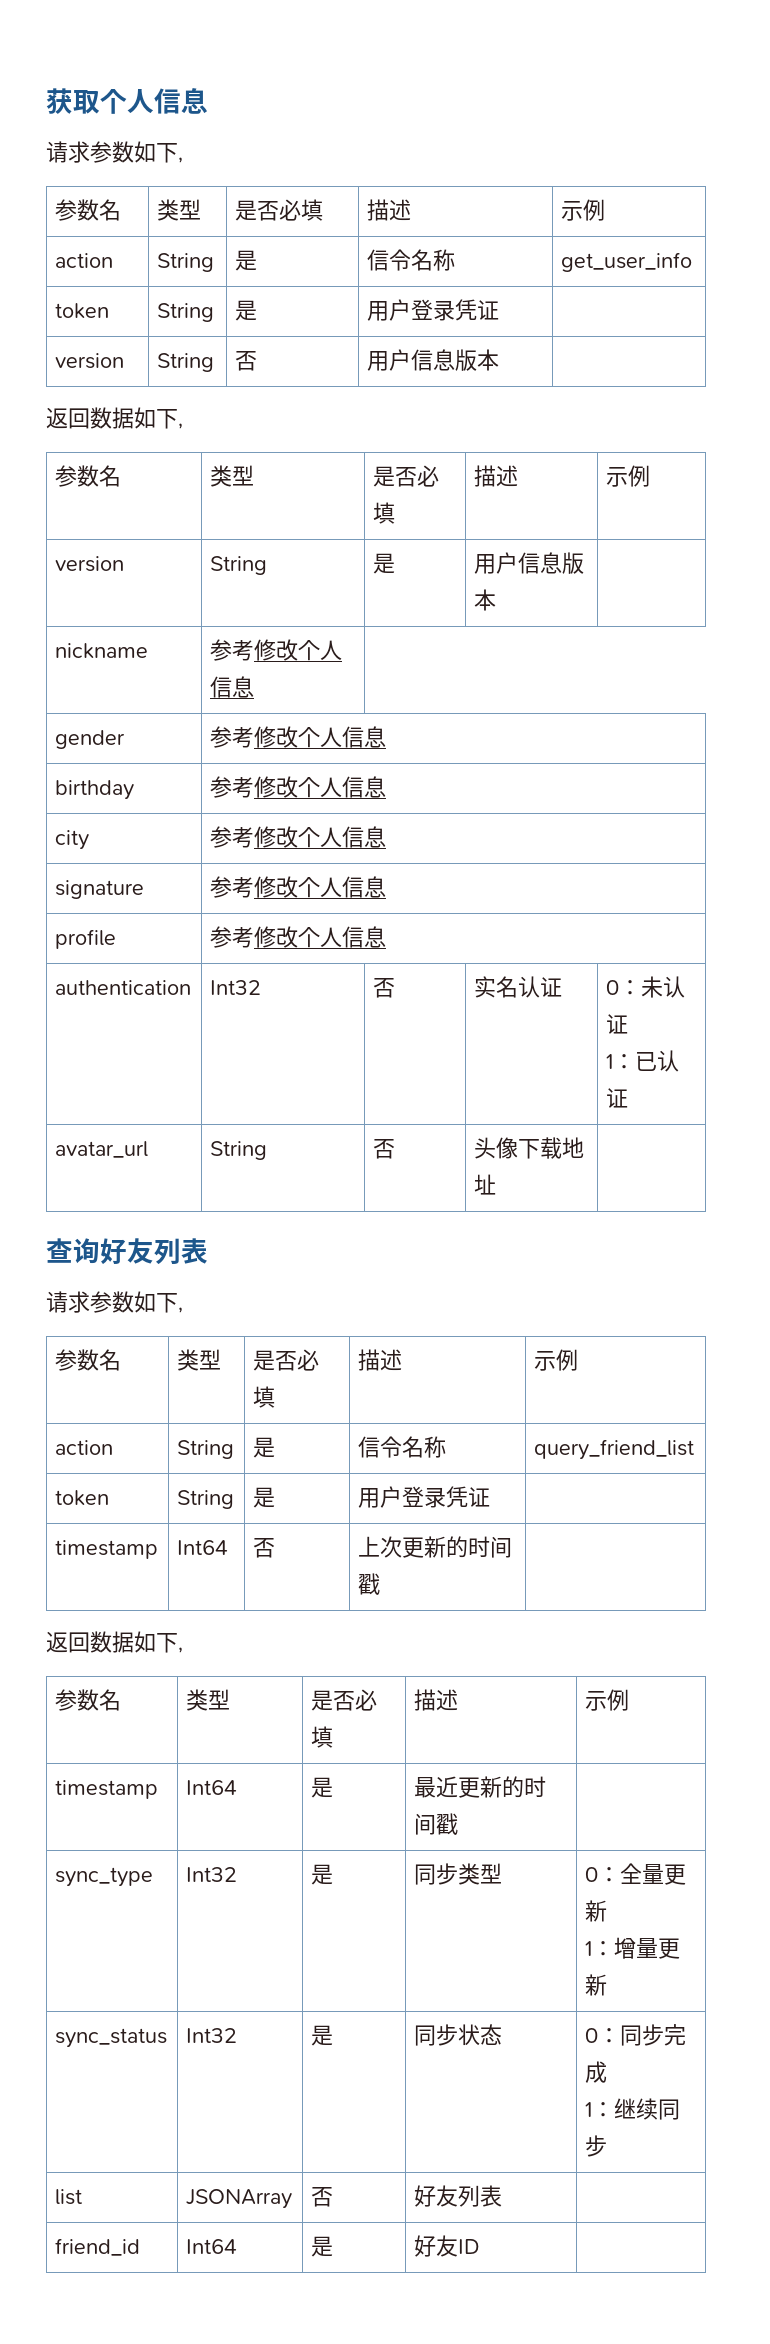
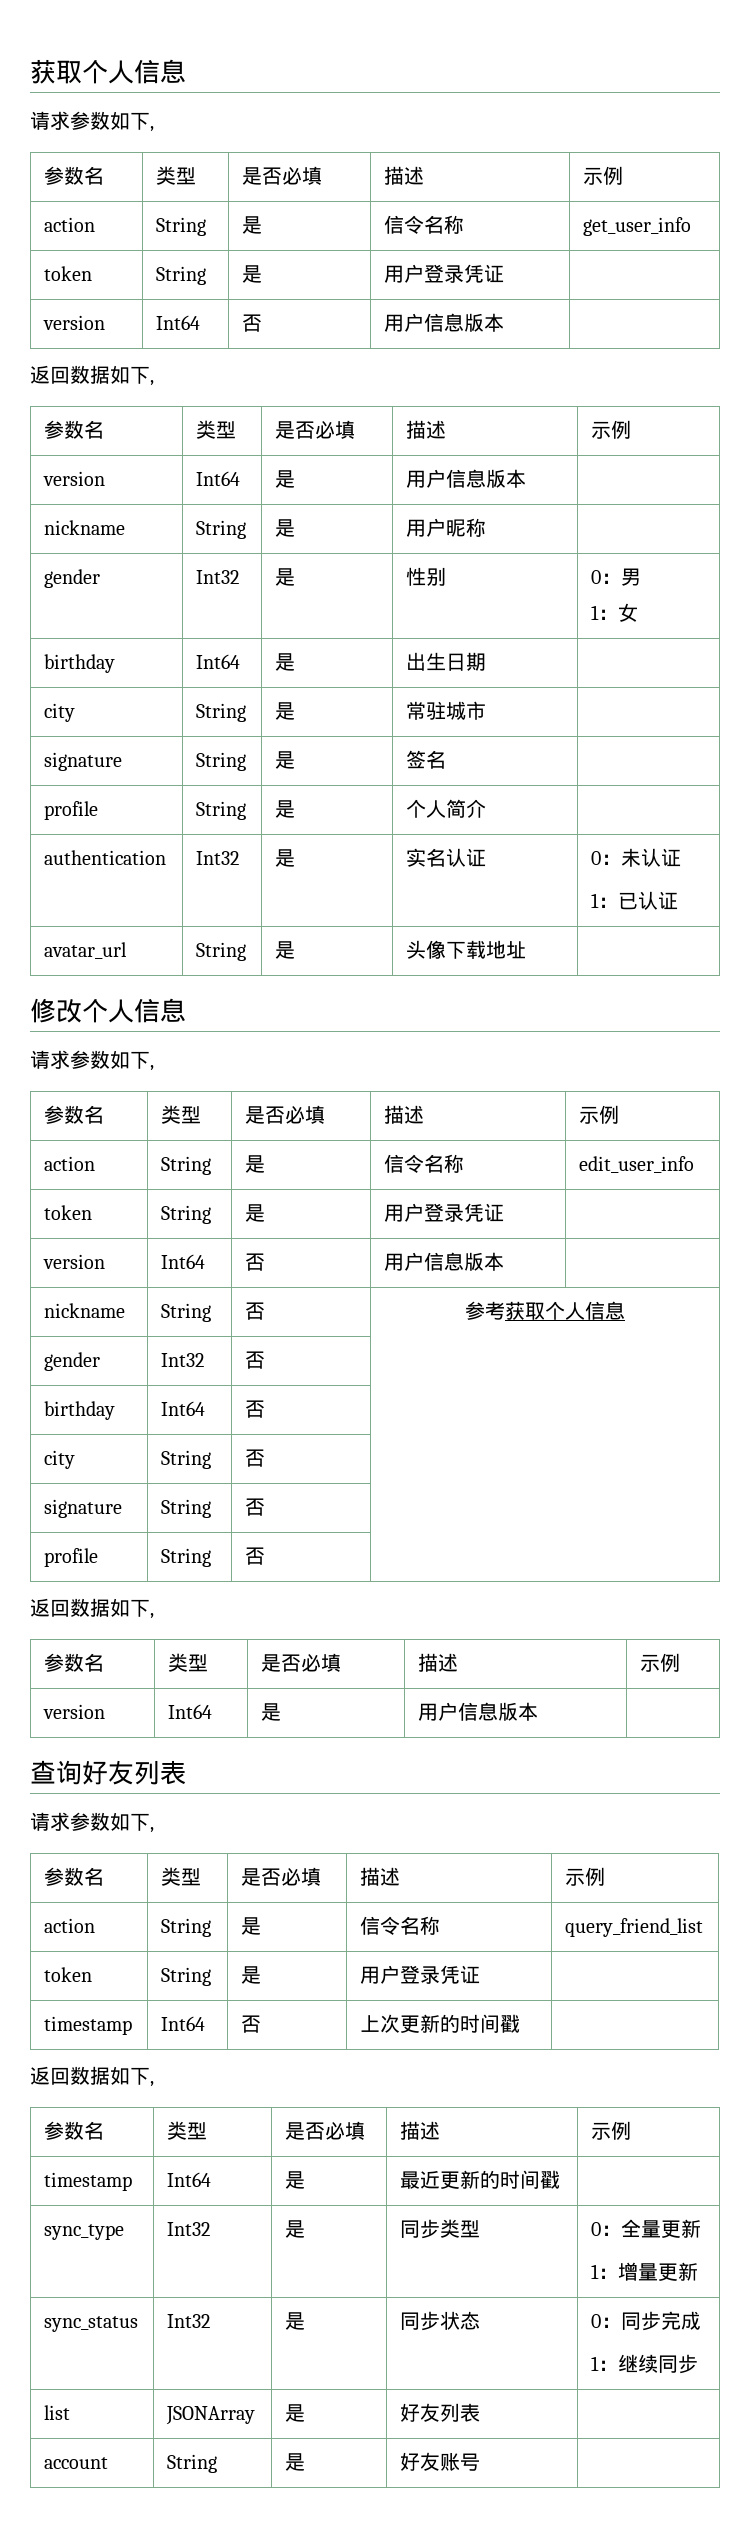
[157,353,215,372] String -> [156,315,201,330] Int64
[210,556,268,575] String -> [196,471,241,486] Int64
[210,639,343,661] [210,676,255,698] [55,730,126,749] [210,726,387,748] [55,780,135,800] [210,776,387,798] [55,830,90,850] [210,826,387,848] [55,880,145,899] [210,876,387,898] [55,929,117,949] [210,926,387,948] 参考修改个人信息 // gender | 参考修改个人信息 // birthday | 参考修改个人信息 // city | 参考修改个人信息 // signature | 参考修改个人信息 // profile | 参考修改个人信息 -> [196,520,247,539] [275,519,296,537] [406,518,487,537] [44,569,101,588] [196,570,240,584] [275,568,296,586] [406,567,447,586] [591,568,642,586] [591,603,639,622] [44,654,116,673] [196,654,241,669] [275,653,296,671] [406,652,487,671] [44,703,76,722] [196,703,247,722] [275,702,296,720] [406,701,487,720] [44,752,123,771] [196,752,247,771] [275,751,296,769] [406,750,447,769] [44,801,99,820] [196,801,247,820] [275,800,296,818] [406,799,487,818] String | 是 | 用户昵称 | // gender | Int32 | 是 | 性别 | 0：男 // 1：女 // birthday | Int64 | 是 | 出生日期 | // city | String | 是 | 常驻城市 | // signature | String | 是 | 签名 | // profile | String | 是 | 个人简介 |
[373,978,396,998] 否 -> [275,849,296,867] 是
[373,1139,396,1159] 否 -> [275,941,296,959] 是
(497, 1184) none -> [30,998,186,1023] [30,1050,154,1071] [44,1105,105,1124] [161,1105,202,1124] [245,1105,326,1124] [384,1105,425,1124] [579,1105,620,1124] [44,1156,96,1171] [161,1156,212,1175] [245,1155,266,1173] [384,1154,465,1173] [579,1156,695,1173] [44,1205,93,1220] [161,1205,212,1224] [245,1204,266,1222] [384,1203,505,1222] [43,1254,106,1269] [161,1254,206,1269] [245,1253,266,1271] [384,1252,505,1271] [44,1303,126,1318] [161,1303,212,1322] [245,1302,266,1320] [465,1301,625,1320] [44,1352,101,1371] [161,1353,205,1367] [245,1351,266,1369] [44,1401,116,1420] [161,1401,206,1416] [245,1400,266,1418] [44,1450,76,1469] [161,1450,212,1469] [245,1449,266,1467] [44,1499,123,1518] [161,1499,212,1518] [245,1498,266,1516] [44,1548,99,1567] [161,1548,212,1567] [245,1547,266,1565] [30,1598,154,1619] [44,1653,105,1672] [168,1653,209,1672] [261,1653,342,1672] [418,1653,459,1672] [640,1653,681,1672] [43,1704,106,1719] [168,1704,213,1719] [261,1703,282,1721] [418,1702,539,1721] // 修改个人信息 // 请求参数如下, // 参数名 | 类型 | 是否必填 | 描述 | 示例 // action | String | 是 | 信令名称 | edit_user_info // token | String | 是 | 用户登录凭证 | // version | Int64 | 否 | 用户信息版本 | // nickname | String | 否 | 参考获取个人信息 // gender | Int32 | 否 | // birthday | Int64 | 否 | // city | String | 否 | // signature | String | 否 | // profile | String | 否 | // 返回数据如下, // 参数名 | 类型 | 是否必填 | 描述 | 示例 // version | Int64 | 是 | 用户信息版本 |
[311,2187,334,2207] 否 -> [285,2404,306,2422] 是
[55,2238,141,2256] [186,2239,238,2254] [311,2236,334,2257] [414,2235,480,2257] friend_id | Int64 | 是 | 好友ID -> [44,2457,109,2469] [167,2454,218,2473] [285,2453,306,2471] [400,2452,481,2471] account | String | 是 | 好友账号

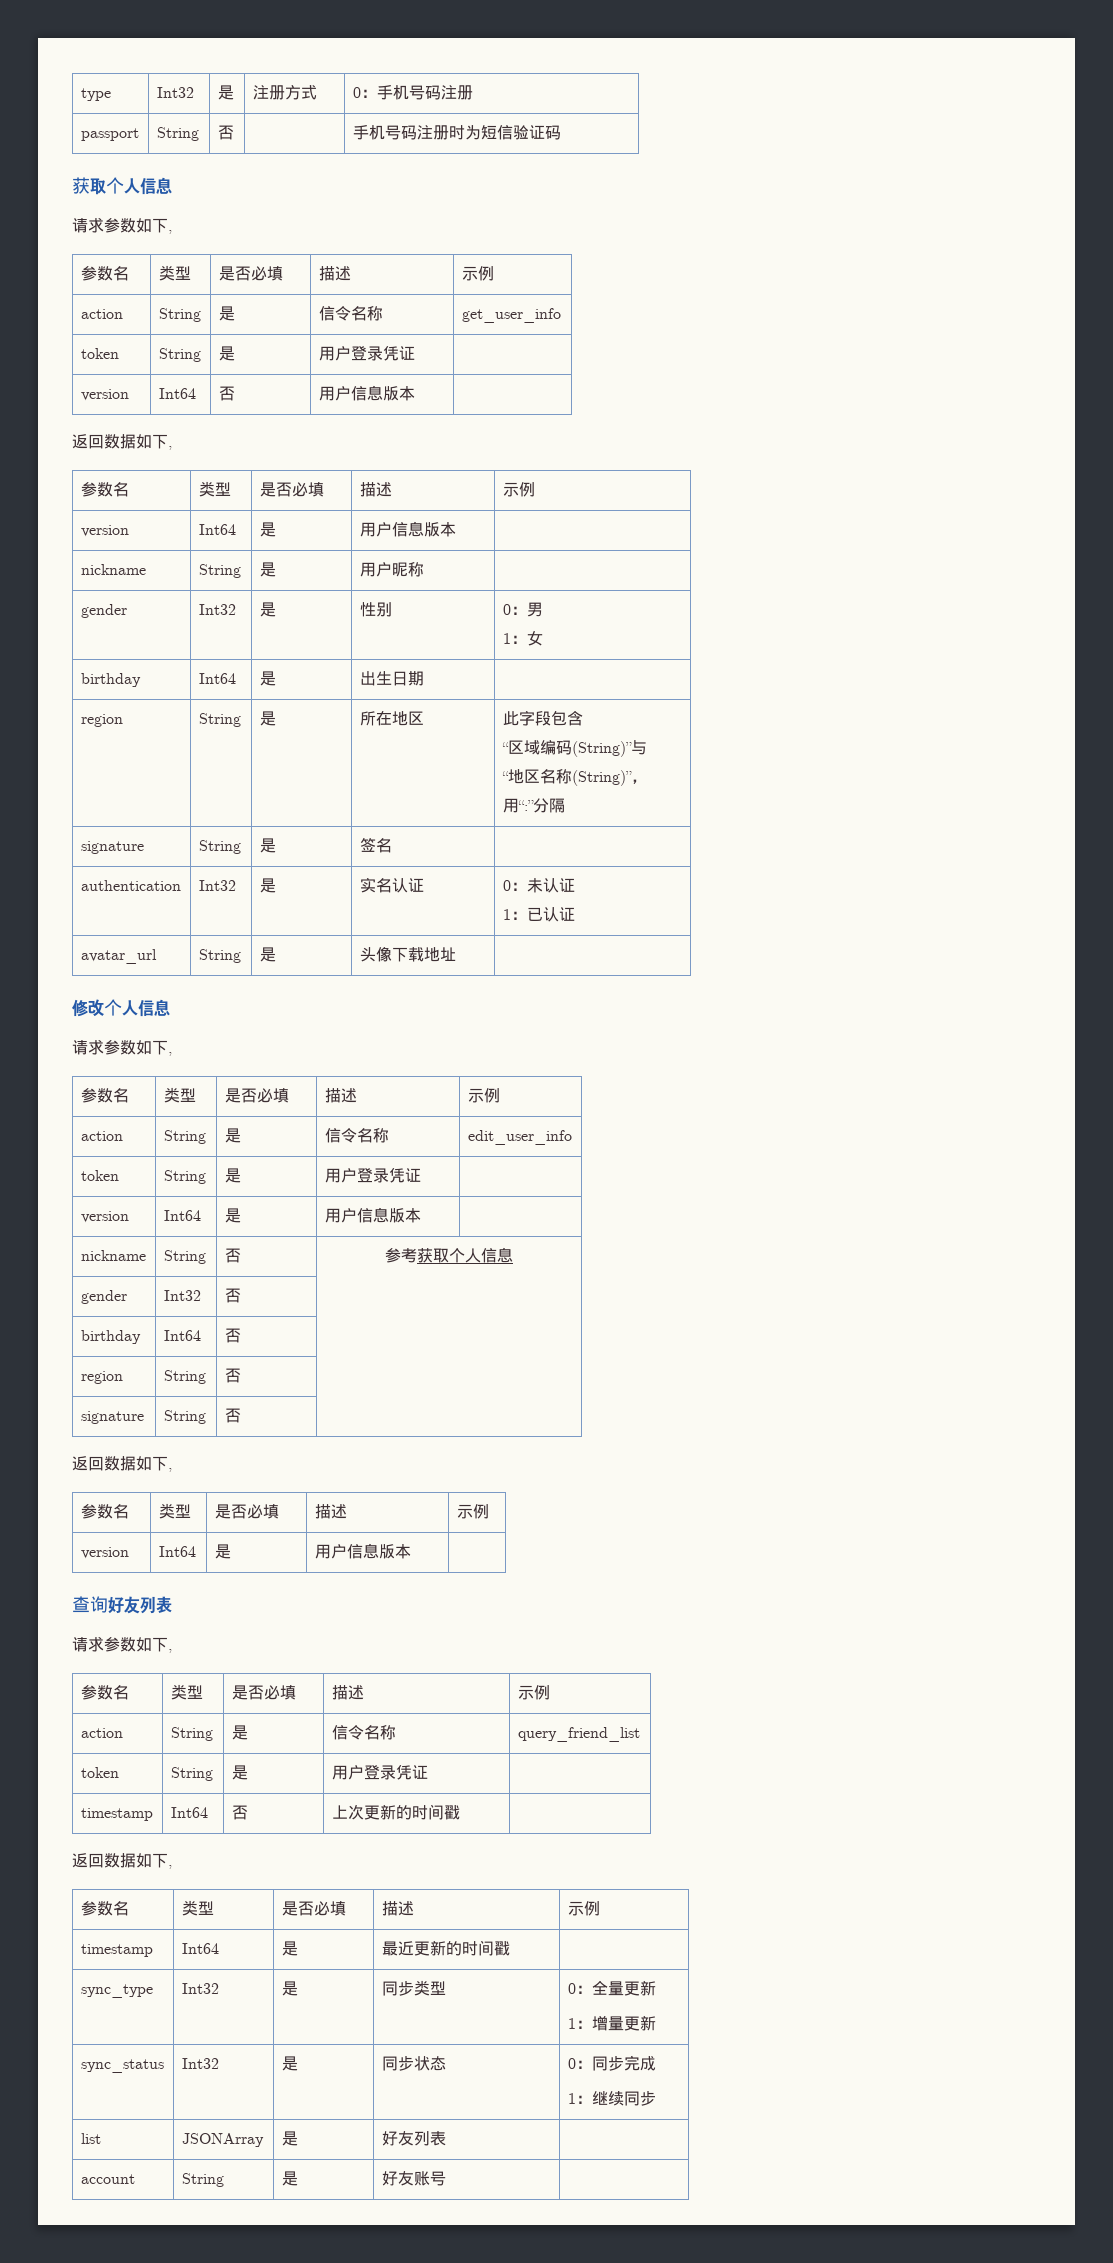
(30, 71) none -> [80,88,111,101] [156,87,194,98] [217,85,234,100] [252,85,317,100] [352,85,473,100] [80,128,139,141] [156,127,199,141] [217,125,234,140] [352,125,561,140] type | Int32 | 是 | 注册方式 | 0：手机号码注册 // passport | String | 否 | | 手机号码注册时为短信验证码 //
[44,703,76,722] [196,703,247,722] [275,702,296,720] [406,701,487,720] city | String | 是 | 常驻城市 | -> [80,714,123,727] [198,713,241,727] [259,711,276,726] [359,711,424,726] [502,710,583,726] [501,740,647,757] [501,769,647,786] [502,798,565,813] region | String | 是 | 所在地区 | 此字段包含 // “区域编码(String)”与 // “地区名称(String)”， // 用“:”分隔
[44,801,99,820] [196,801,247,820] [275,800,296,818] [406,799,487,818] // profile | String | 是 | 个人简介 | -> (392, 845) none
[245,1253,266,1271] 否 -> [224,1208,241,1223] 是
[44,1450,76,1469] city -> [80,1371,123,1384] region
[44,1548,99,1567] [161,1548,212,1567] [245,1547,266,1565] // profile | String | 否 | -> (241, 1415) none

